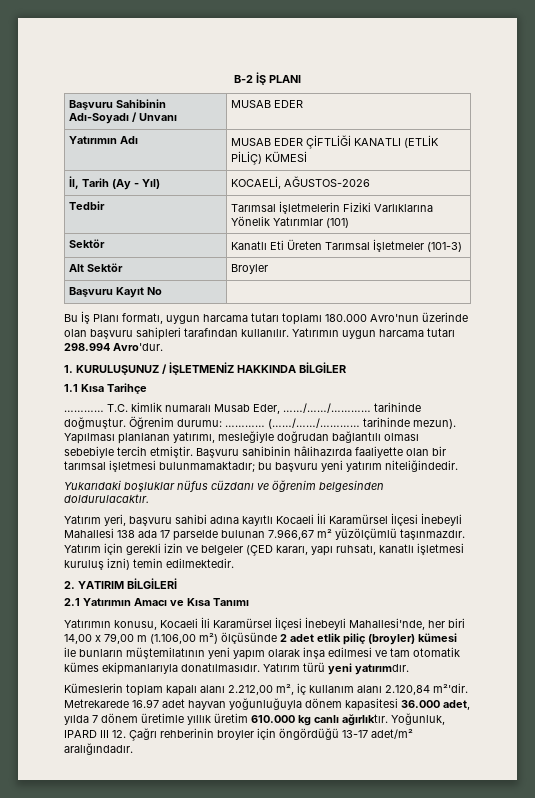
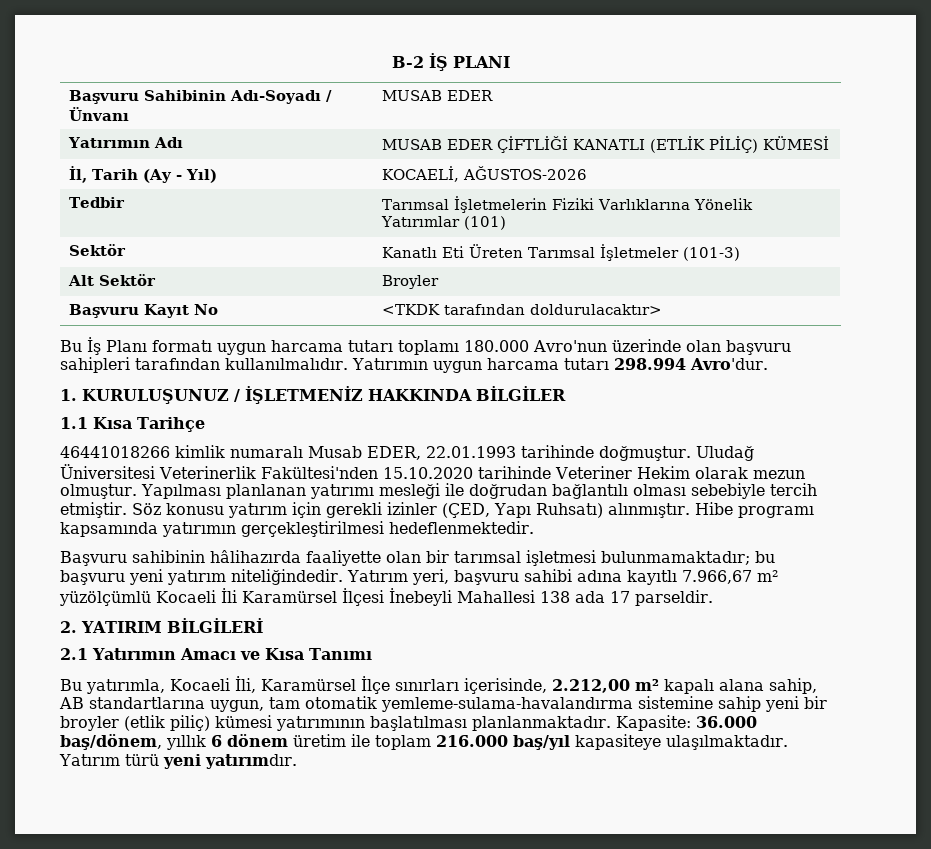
[138,113,177,121] Unvanı -> [69,107,130,121] Ünvanı
(162, 291) none -> [382,304,663,315] <TKDK tarafından doldurulacaktır>
[122,313,163,324] formatı, -> [152,340,212,352] formatı
[241,329,289,337] kullanılır. -> [225,358,348,370] kullanılmalıdır.
[64,404,128,412] ………… T.C. -> [60,446,170,458] 46441018266
[253,402,421,414] [64,416,456,429] [64,431,274,444] Eder, ……/……/………… tarihinde doğmuştur. Öğrenim durumu: ………… (……/……/………… tarihinde mezun). Yapılması planlanan yatırımı, mesleğiyle -> [367,445,754,461] [60,464,805,479] [60,483,464,499] EDER, 22.01.1993 tarihinde doğmuştur. Uludağ Üniversitesi Veterinerlik Fakültesi'nden 15.10.2020 tarihinde Veteriner Hekim olarak mezun olmuştur. Yapılması planlanan yatırımı mesleği ile
(193, 452) none -> [131,502,814,518] [60,521,534,537] Söz konusu yatırım için gerekli izinler (ÇED, Yapı Ruhsatı) alınmıştır. Hibe programı kapsamında yatırımın gerçekleştirilmesi hedeflenmektedir. //
[64,480,384,492] [64,494,149,503] // Yukarıdaki boşluklar nüfus cüzdanı ve öğrenim belgesinden doldurulacaktır. // -> (343, 577) none
(273, 520) none -> [681,570,778,584] [59,591,151,606] 7.966,67 m² yüzölçümlü
[173,528,465,541] [64,543,464,556] [64,558,234,570] parselde bulunan 7.966,67 m² yüzölçümlü taşınmazdır. Yatırım için gerekli izin ve belgeler (ÇED kararı, yapı ruhsatı, kanatlı işletmesi kuruluş izni) temin edilmektedir. -> [635,590,713,606] parseldir.
[64,617,465,630] [64,632,457,645] [64,647,460,660] [64,662,409,675] [64,683,468,696] [64,698,470,711] [64,713,445,726] [64,728,413,741] [64,743,133,755] Yatırımın konusu, Kocaeli İli Karamürsel İlçesi İnebeyli Mahallesi'nde, her biri 14,00 x 79,00 m (1.106,00 m²) ölçüsünde 2 adet etlik piliç (broyler) kümesi ile bunların müştemilatının yeni yapım olarak inşa edilmesi ve tam otomatik kümes ekipmanlarıyla donatılmasıdır. Yatırım türü yeni yatırımdır. // Kümeslerin toplam kapalı alanı 2.212,00 m², iç kullanım alanı 2.120,84 m²'dir. Metrekarede 16.97 adet hayvan yoğunluğuyla dönem kapasitesi 36.000 adet, yılda 7 dönem üretimle yıllık üretim 610.000 kg canlı ağırlıktır. Yoğunluk, IPARD III 12. Çağrı rehberinin broyler için öngördüğü 13-17 adet/m² aralığındadır. -> [60,676,817,694] [59,696,827,712] [60,715,757,731] [60,734,788,750] [59,754,297,769] Bu yatırımla, Kocaeli İli, Karamürsel İlçe sınırları içerisinde, 2.212,00 m² kapalı alana sahip, AB standartlarına uygun, tam otomatik yemleme-sulama-havalandırma sistemine sahip yeni bir broyler (etlik piliç) kümesi yatırımının başlatılması planlanmaktadır. Kapasite: 36.000 baş/dönem, yıllık 6 dönem üretim ile toplam 216.000 baş/yıl kapasiteye ulaşılmaktadır. Yatırım türü yeni yatırımdır.

